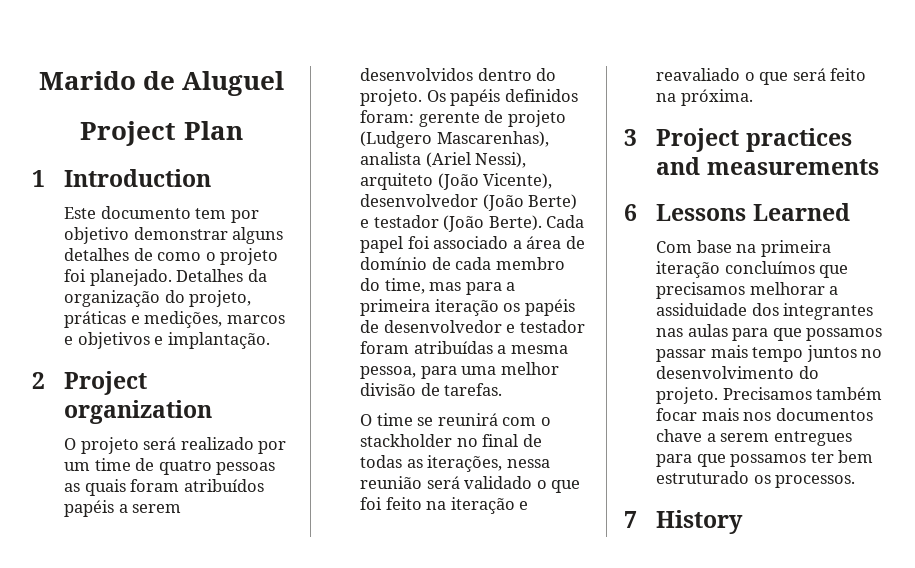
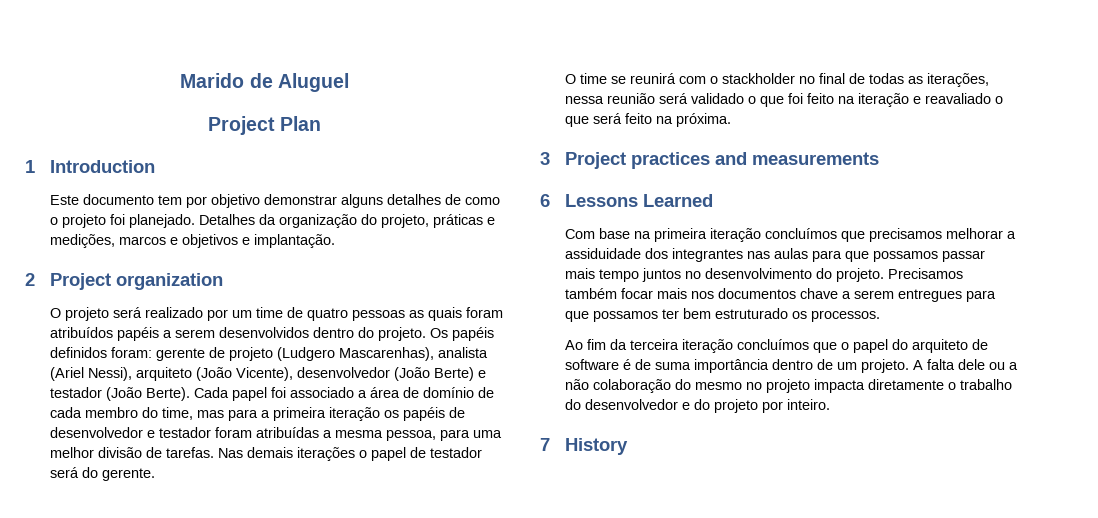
(503, 389) none -> [218,447,483,461] [50,467,156,481] Nas demais iterações o papel de testador será do gerente.
(856, 481) none -> [565,339,989,353] [565,359,1019,373] [565,379,1013,393] [565,399,831,413] // Ao fim da terceira iteração concluímos que o papel do arquiteto de software é de suma importância dentro de um projeto. A falta dele ou a não colaboração do mesmo no projeto impacta diretamente o trabalho do desenvolvedor e do projeto por inteiro.

